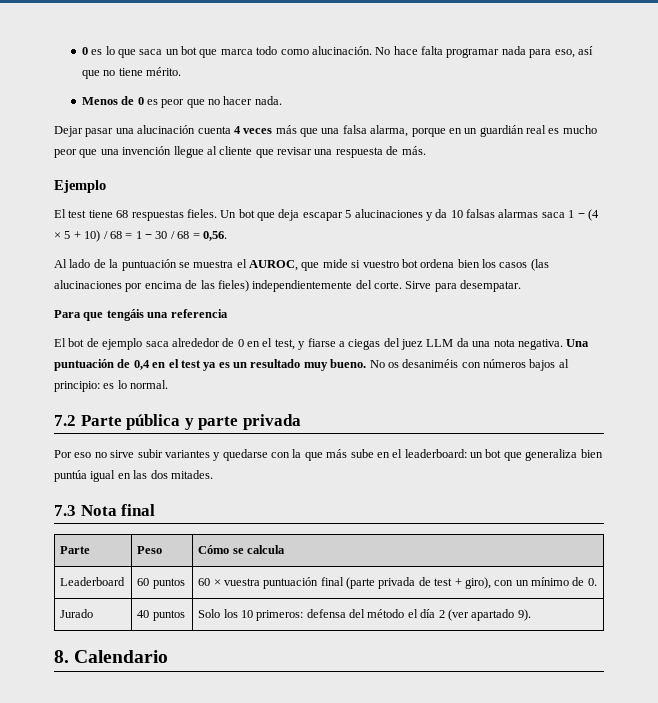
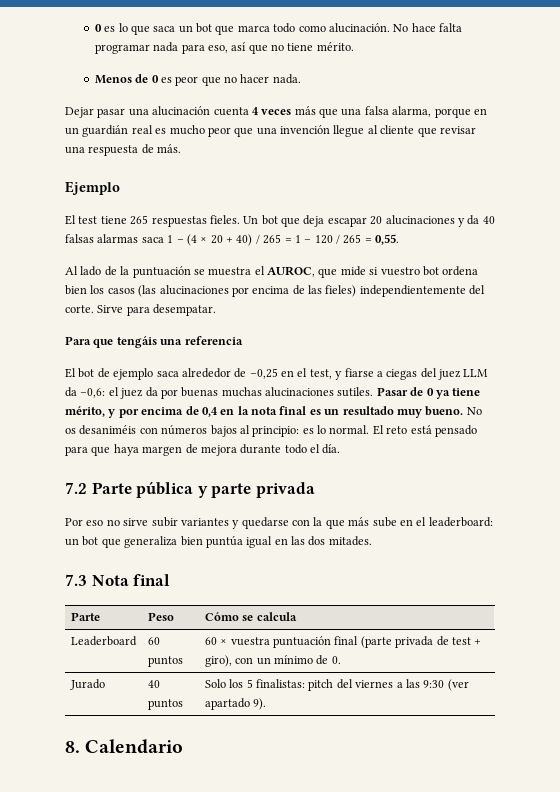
[116,210,129,218] 68 -> [130,215,149,225] 265
[345,210,352,218] 5 -> [370,216,383,225] 20
[450,210,463,218] 10 -> [482,216,495,224] 40
[64,230,227,242] 5 + 10) / 68 = 1 − 30 / 68 = 0,56. -> [210,234,400,246] 20 + 40) / 265 = 1 − 120 / 265 = 0,55.
[237,339,244,347] 0 -> [249,368,278,379] −0,25
[472,339,590,350] [54,359,217,371] una nota negativa. Una puntuación de 0,4 en el test ya -> [80,387,481,399] [65,406,307,418] −0,6: el juez da por buenas muchas alucinaciones sutiles. Pasar de 0 ya tiene mérito, y por encima de 0,4 en la nota final
(169, 384) none -> [372,425,477,437] [65,444,341,456] El reto está pensado para que haya margen de mejora durante todo el día.
[240,609,445,621] 10 primeros: defensa del método el día 2 -> [246,679,445,691] 5 finalistas: pitch del viernes a las 9:30

